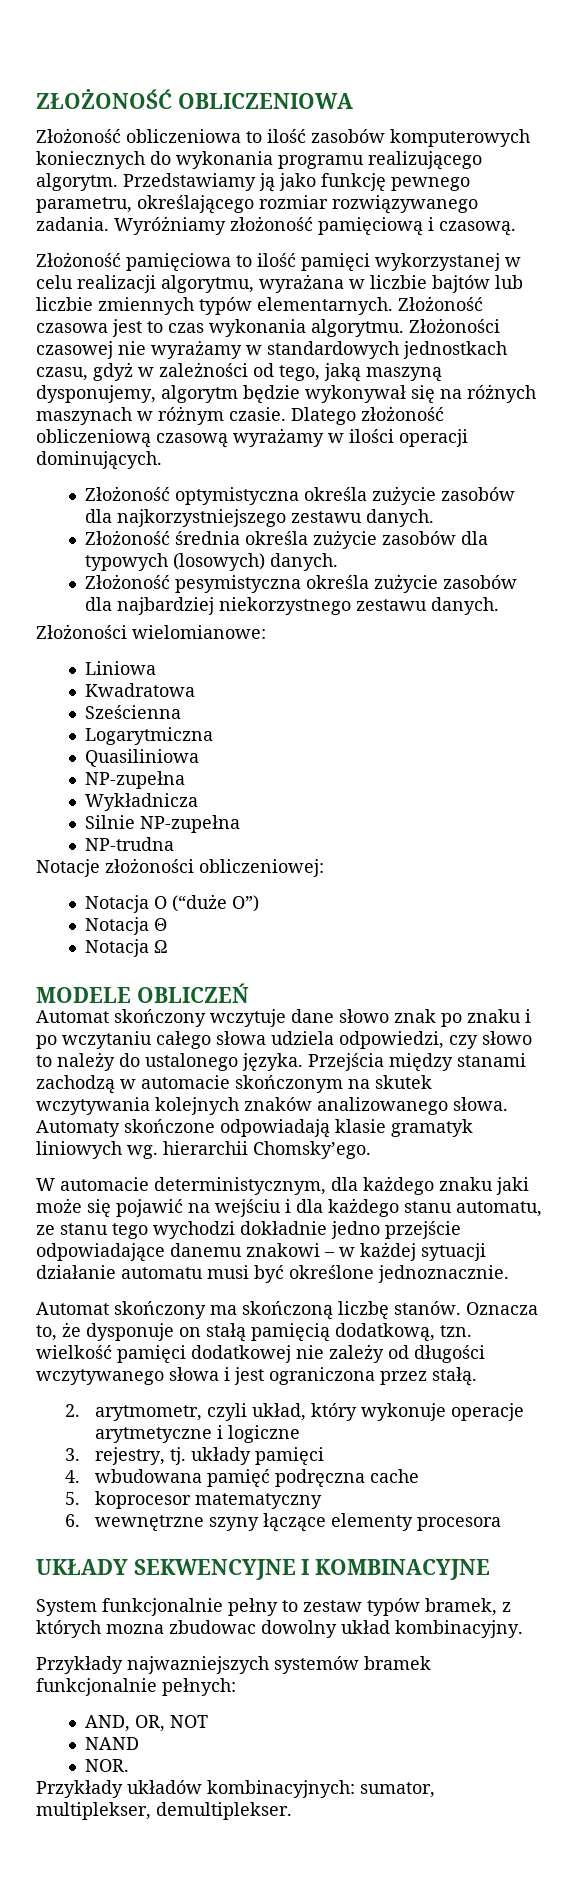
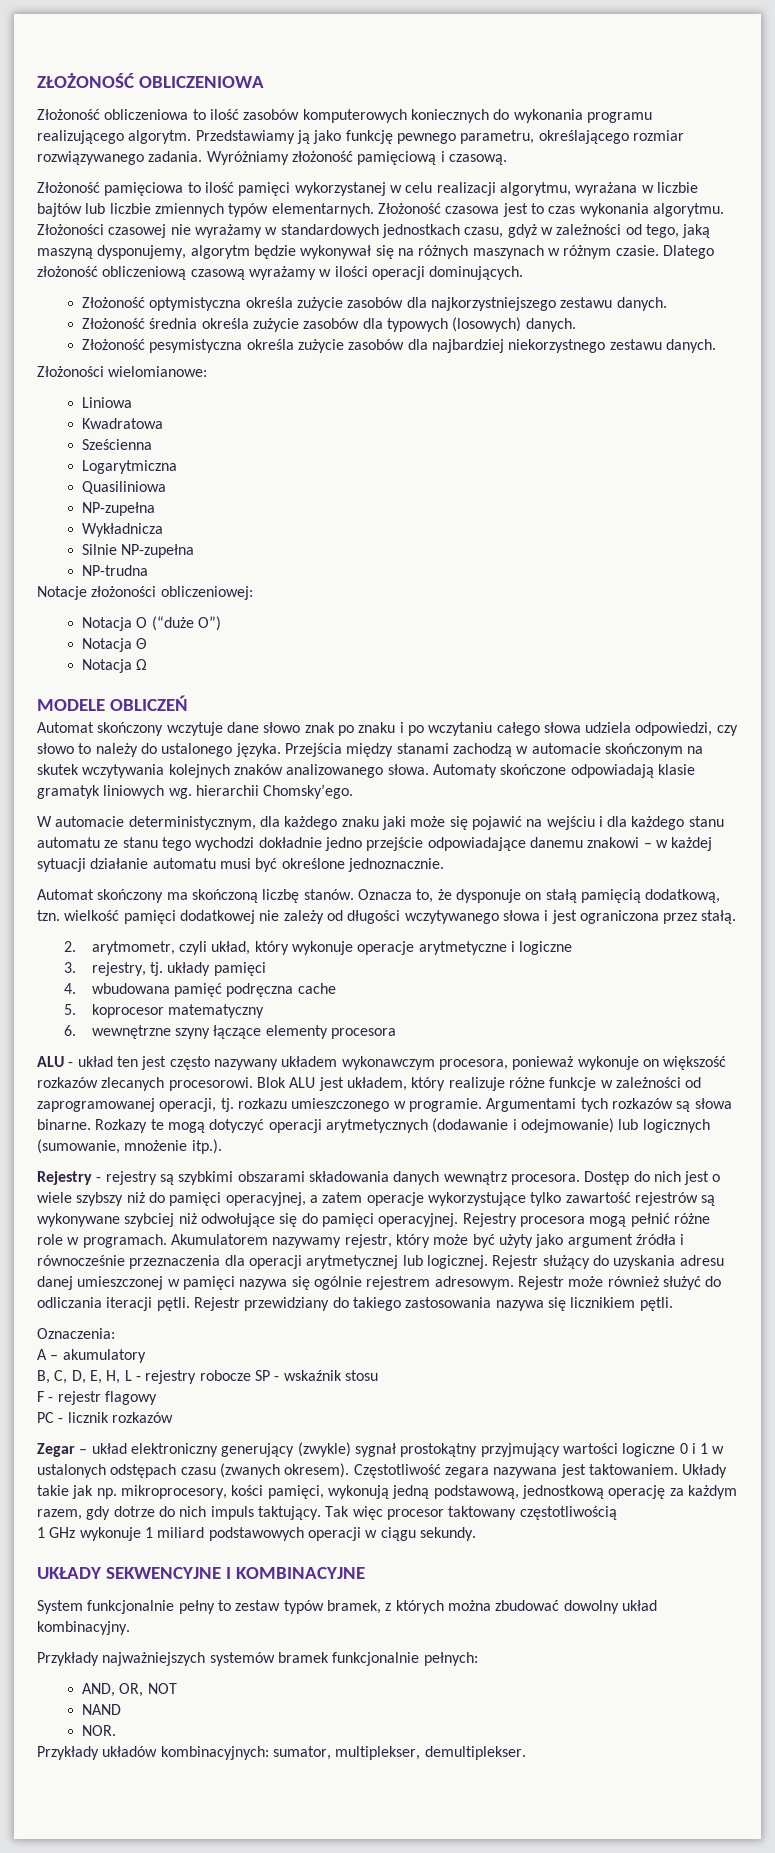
[456,1201,542,1217] automatu, -> [37,837,100,848] automatu
(501, 1524) none -> [37,1056,727,1070] [37,1077,702,1091] [37,1098,732,1112] [37,1118,710,1133] [37,1139,222,1154] [37,1171,721,1185] [37,1192,716,1206] [37,1213,710,1227] [37,1234,685,1248] [37,1255,724,1269] [37,1276,722,1290] [37,1297,673,1311] [37,1328,115,1339] [37,1349,146,1363] [37,1370,378,1384] [37,1391,157,1405] [37,1412,173,1423] [37,1442,725,1457] [37,1463,728,1478] [37,1485,737,1499] [37,1506,617,1520] [37,1527,476,1541] // ALU - układ ten jest często nazywany układem wykonawczym procesora, ponieważ wykonuje on większość rozkazów zlecanych procesorowi. Blok ALU jest układem, który realizuje różne funkcje w zależności od zaprogramowanej operacji, tj. rozkazu umieszczonego w programie. Argumentami tych rozkazów są słowa binarne. Rozkazy te mogą dotyczyć operacji arytmetycznych (dodawanie i odejmowanie) lub logicznych (sumowanie, mnożenie itp.). // Rejestry - rejestry są szybkimi obszarami składowania danych wewnątrz procesora. Dostęp do nich jest o wiele szybszy niż do pamięci operacyjnej, a zatem operacje wykorzystujące tylko zawartość rejestrów są wykonywane szybciej niż odwołujące się do pamięci operacyjnej. Rejestry procesora mogą pełnić różne role w programach. Akumulatorem nazywamy rejestr, który może być użyty jako argument źródła i równocześnie przeznaczenia dla operacji arytmetycznej lub logicznej. Rejestr służący do uzyskania adresu danej umieszczonej w pamięci nazywa się ogólnie rejestrem adresowym. Rejestr może również służyć do odliczania iteracji pętli. Rejestr przewidziany do takiego zastosowania nazywa się licznikiem pętli. // Oznaczenia: // A – akumulatory // B, C, D, E, H, L - rejestry robocze SP - wskaźnik stosu // F - rejestr flagowy // PC - licznik rozkazów // Zegar – układ elektroniczny generujący (zwykle) sygnał prostokątny przyjmujący wartości logiczne 0 i 1 w ustalonych odstępach czasu (zwanych okresem). Częstotliwość zegara nazywana jest taktowaniem. Układy takie jak np. mikroprocesory, kości pamięci, wykonują jedną podstawową, jednostkową operację za każdym razem, gdy dotrze do nich impuls taktujący. Tak więc procesor taktowany częstotliwością // 1 GHz wykonuje 1 miliard podstawowych operacji w ciągu sekundy.
[106,1620,256,1634] mozna zbudowac -> [447,1600,560,1611] można zbudować
[127,1656,269,1674] najwazniejszych -> [102,1652,206,1666] najważniejszych

